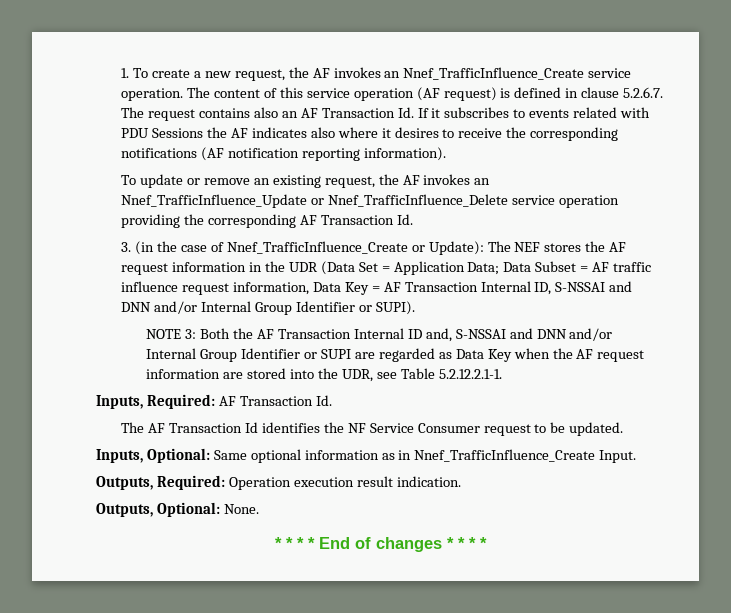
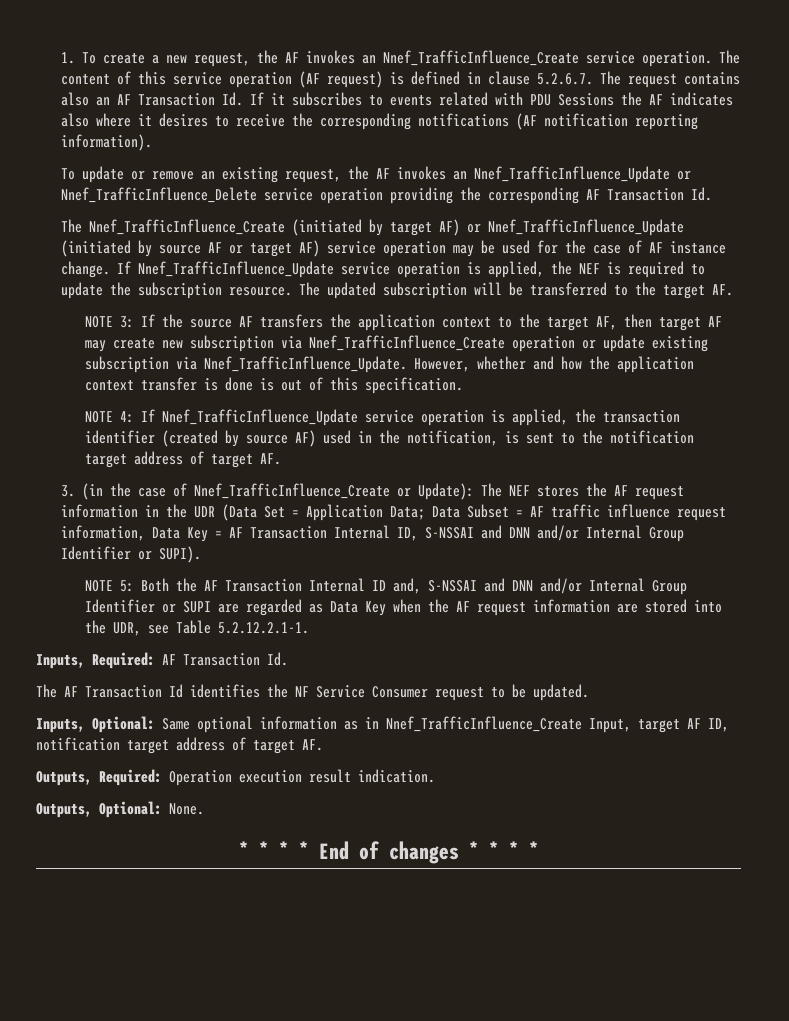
(413, 219) none -> [60,219,684,236] [60,240,726,257] [60,261,705,278] [60,282,733,299] [85,314,723,331] [85,335,709,352] [85,356,695,373] [85,377,464,394] [85,409,681,426] [85,430,695,447] [85,451,282,468] // The Nnef_TrafficInfluence_Create (initiated by target AF) or Nnef_TrafficInfluence_Update (initiated by source AF or target AF) service operation may be used for the case of AF instance change. If Nnef_TrafficInfluence_Update service operation is applied, the NEF is required to update the subscription resource. The updated subscription will be transferred to the target AF. // NOTE 3: If the source AF transfers the application context to the target AF, then target AF may create new subscription via Nnef_TrafficInfluence_Create operation or update existing subscription via Nnef_TrafficInfluence_Update. However, whether and how the application context transfer is done is out of this specification. // NOTE 4: If Nnef_TrafficInfluence_Update service operation is applied, the transaction identifier (created by source AF) used in the notification, is sent to the notification target address of target AF.
[185,329,197,339] 3: -> [120,580,135,592] 5:
[599,450,637,463] Input. -> [589,718,729,733] [36,737,323,754] Input, target AF ID, notification target address of target AF.

